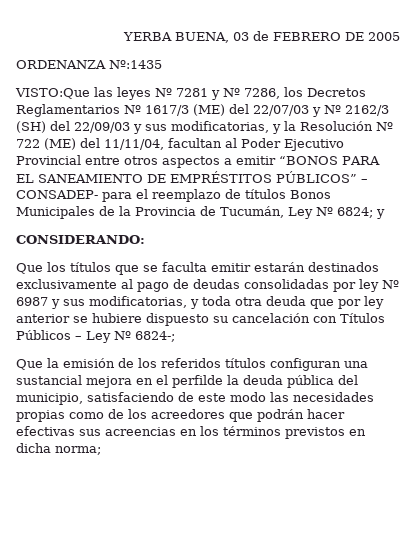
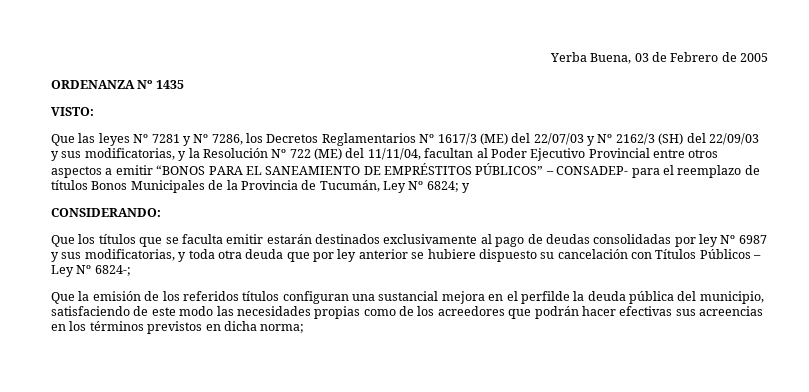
[123,31,400,43] [16,60,162,69] [15,88,90,99] YERBA BUENA, 03 de FEBRERO DE 2005 // ORDENANZA Nº:1435 // VISTO:Que -> [549,52,768,64] [51,80,184,89] [51,107,94,116] [51,134,75,146] Yerba Buena, 03 de Febrero de 2005 // ORDENANZA Nº 1435 // VISTO: // Que

